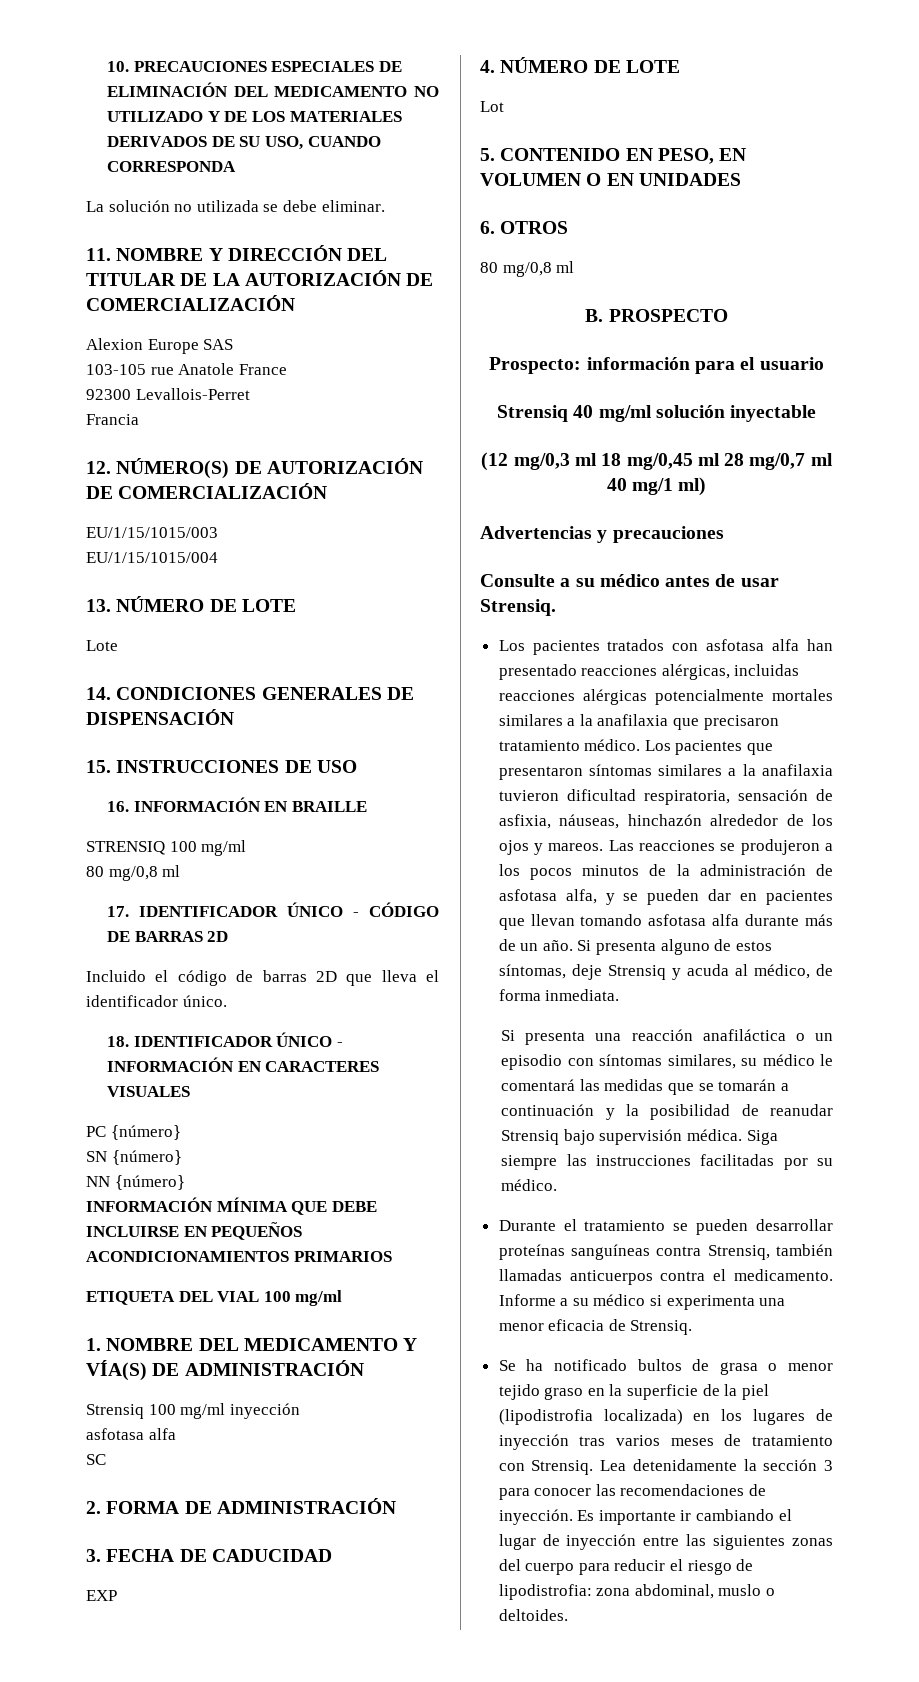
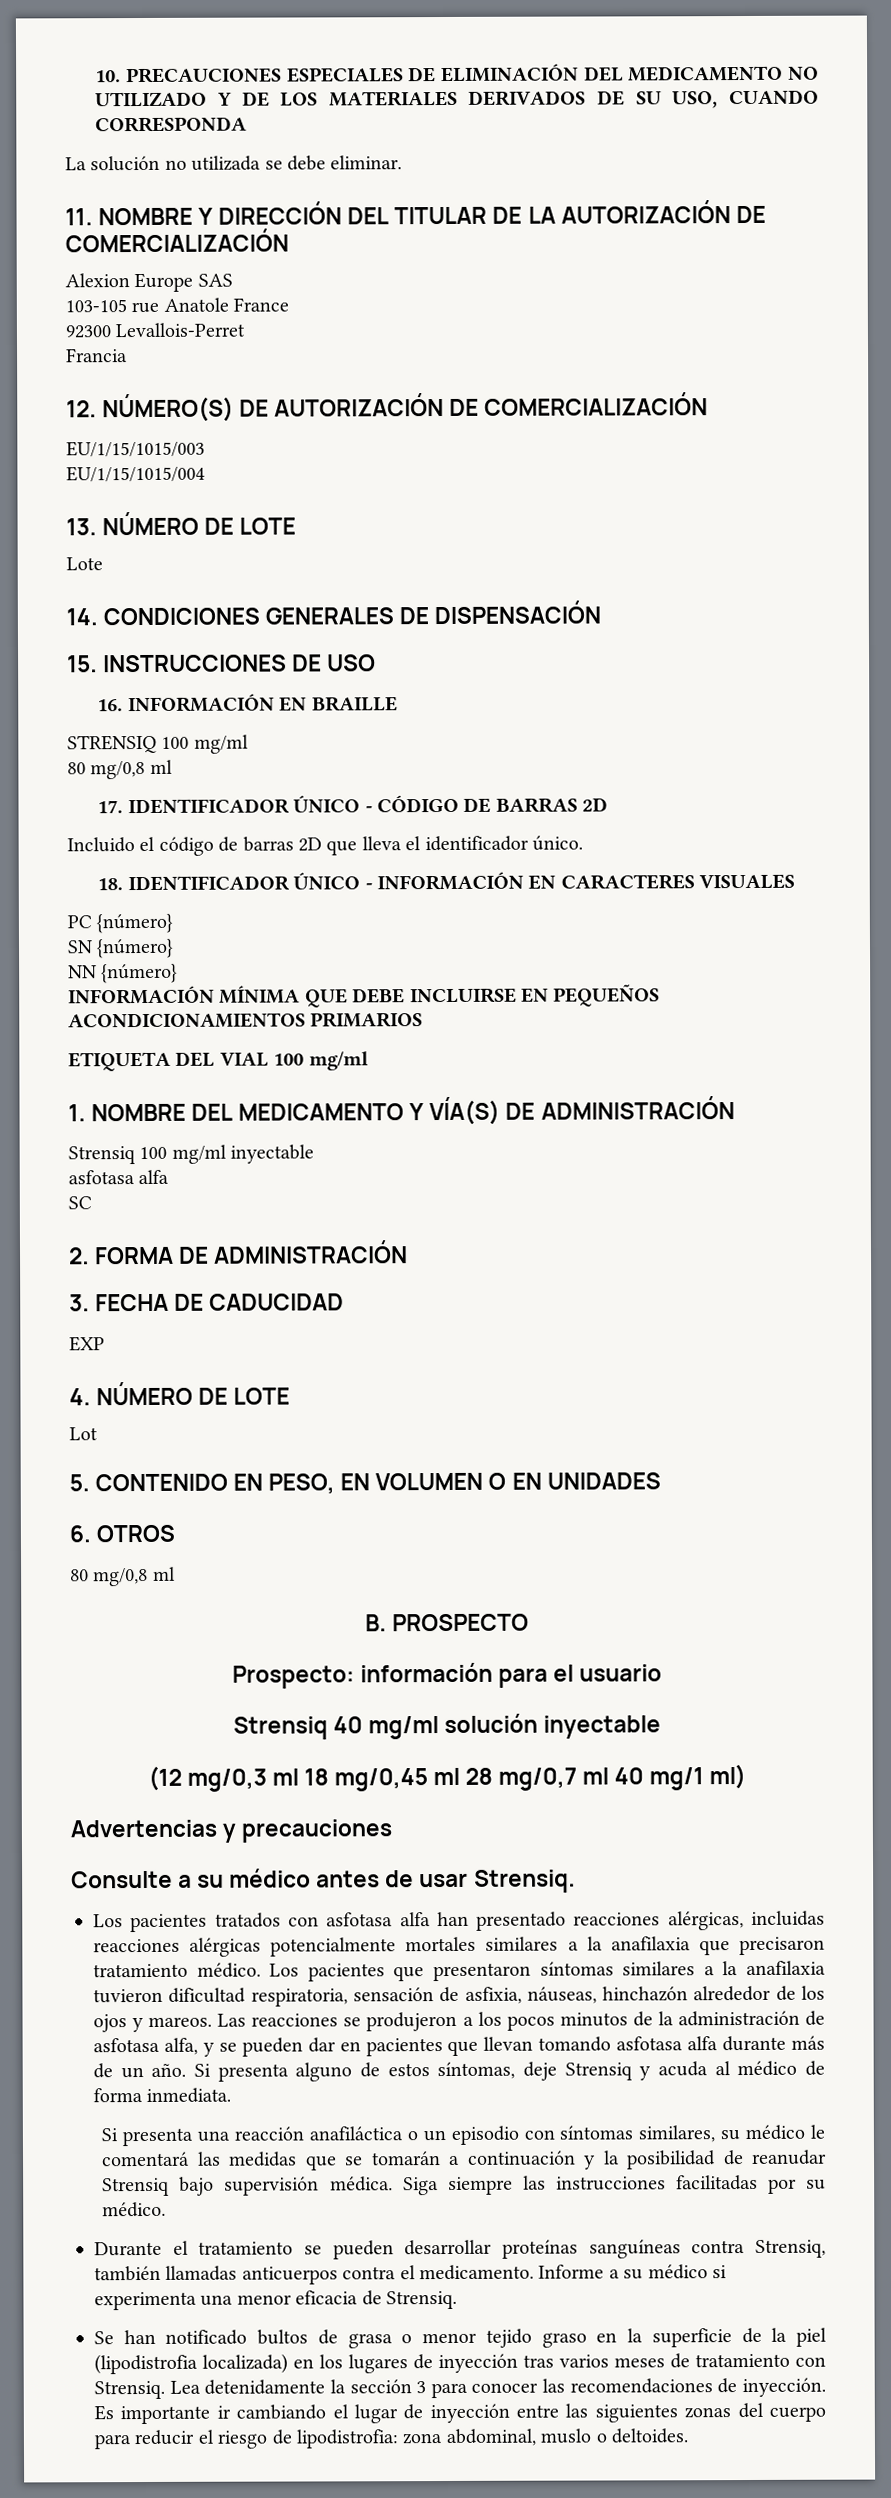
[229,1403,300,1419] inyección -> [230,1144,315,1164] inyectable
[753,964,810,979] médico, -> [737,2060,798,2077] médico
[526,1359,544,1371] ha -> [123,2329,156,2345] han

